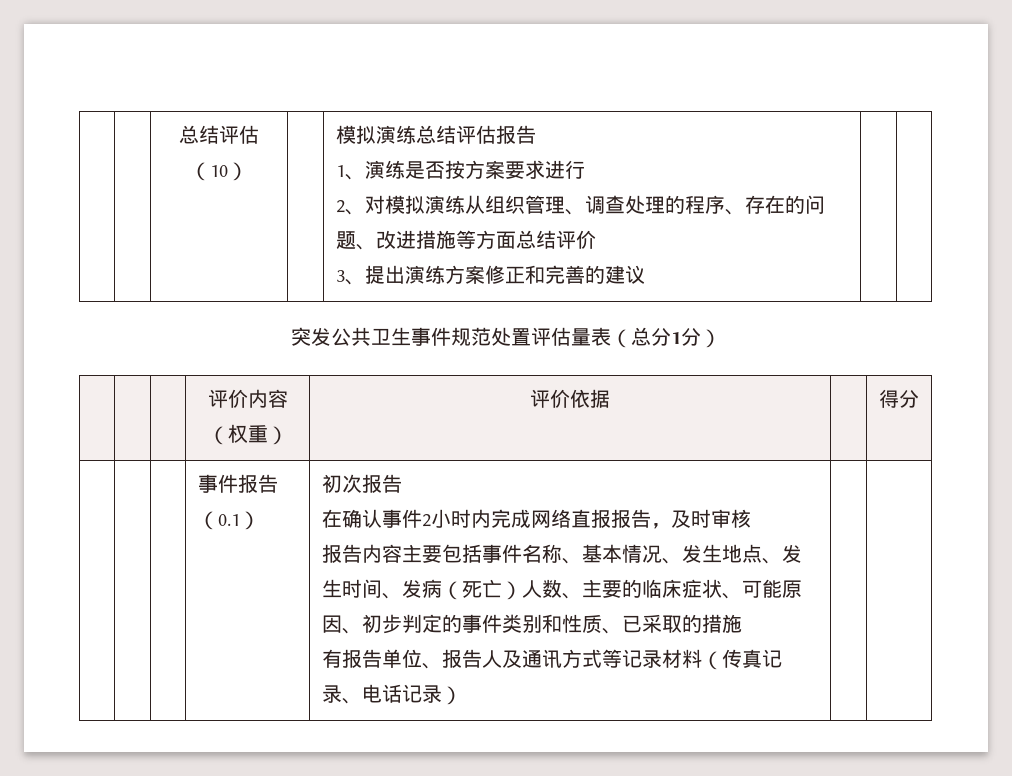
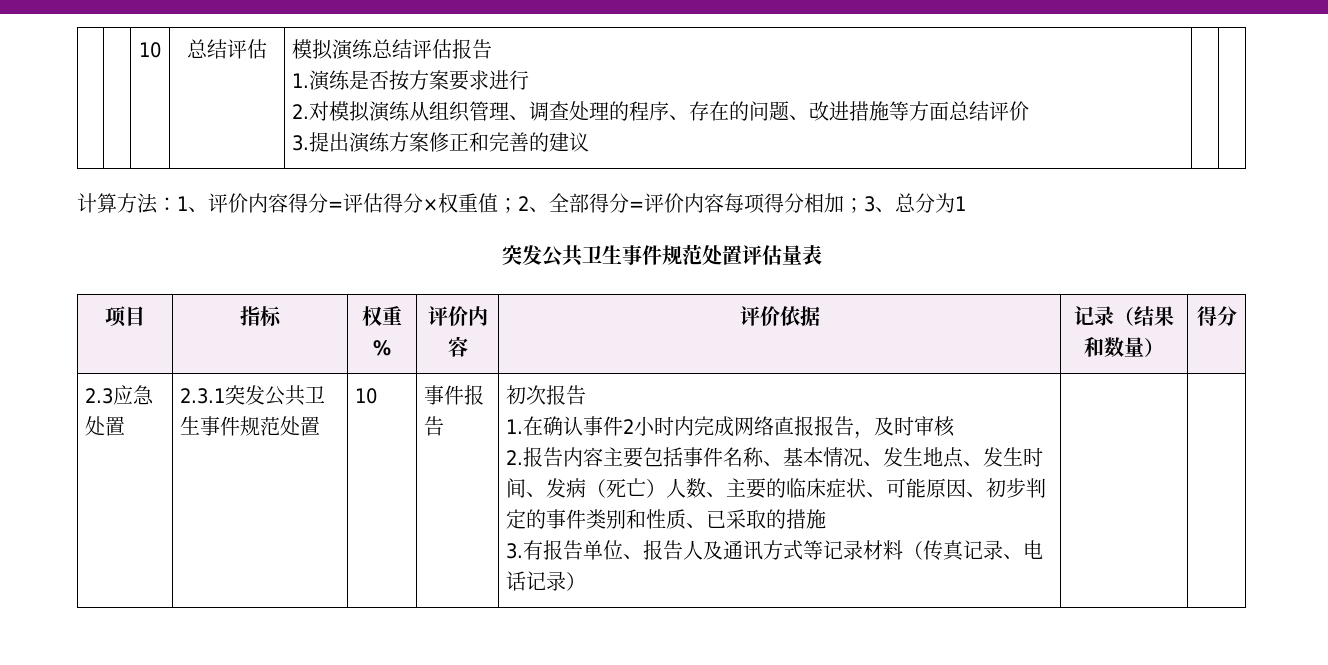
[179,125,259,144] [190,162,248,181] | | 总结评估（10） | -> [139,42,161,58] [187,39,267,59] | | 10 | 总结评估
[335,165,365,180] 1、 -> [292,73,310,88] 1.
[335,200,365,215] 2、 -> [292,104,310,119] 2.
[335,270,365,285] 3、 -> [292,135,310,151] 3.
(645, 274) none -> [77,193,966,214] // 计算方法：1、评价内容得分=评估得分×权重值；2、全部得分=评价内容每项得分相加；3、总分为1
[611,327,721,348] [207,389,288,408] [207,424,288,445] （总分1分） // | | | 评价内容（权重） -> [105,306,145,327] [240,306,282,327] [362,306,402,326] [373,340,391,356] [427,306,488,326] [447,336,468,357] // 项目 | 指标 | 权重% | 评价内容
[879,389,919,408] | 得分 // | | -> [1074,306,1174,326] [1084,337,1164,357] [1196,306,1237,326] [85,385,155,405] [85,416,126,436] [180,385,326,406] [180,416,321,436] [355,388,378,404] 记录（结果和数量） | 得分 // 2.3应急处置 | 2.3.1突发公共卫生事件规范处置 | 10
[197,511,260,530] （0.1） -> (445, 426) none
(402, 483) none -> [506,419,524,434] 1.
(751, 518) none -> [506,450,524,465] 2.
(742, 623) none -> [506,543,524,559] 3.

